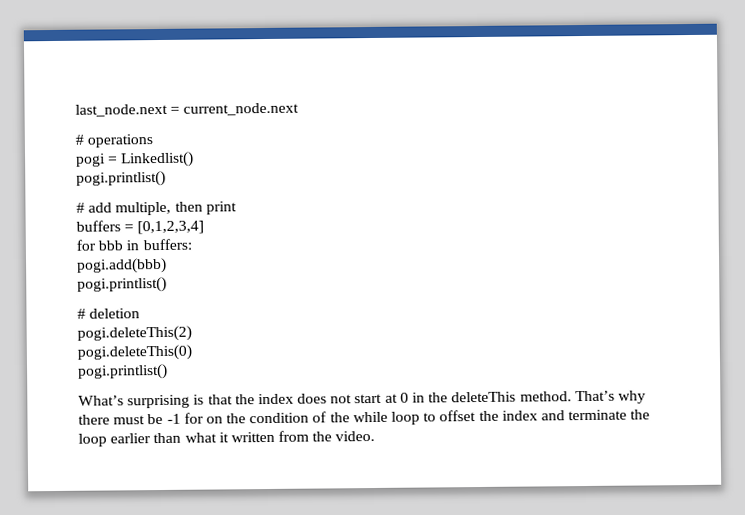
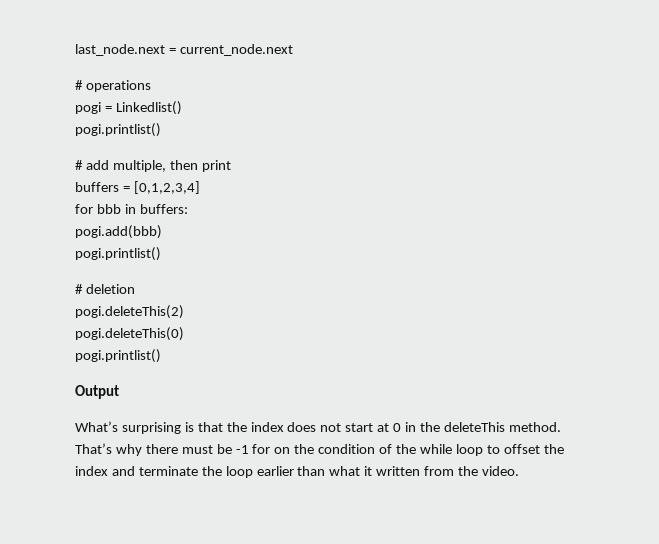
(168, 371) none -> [75,385,119,399] // Output

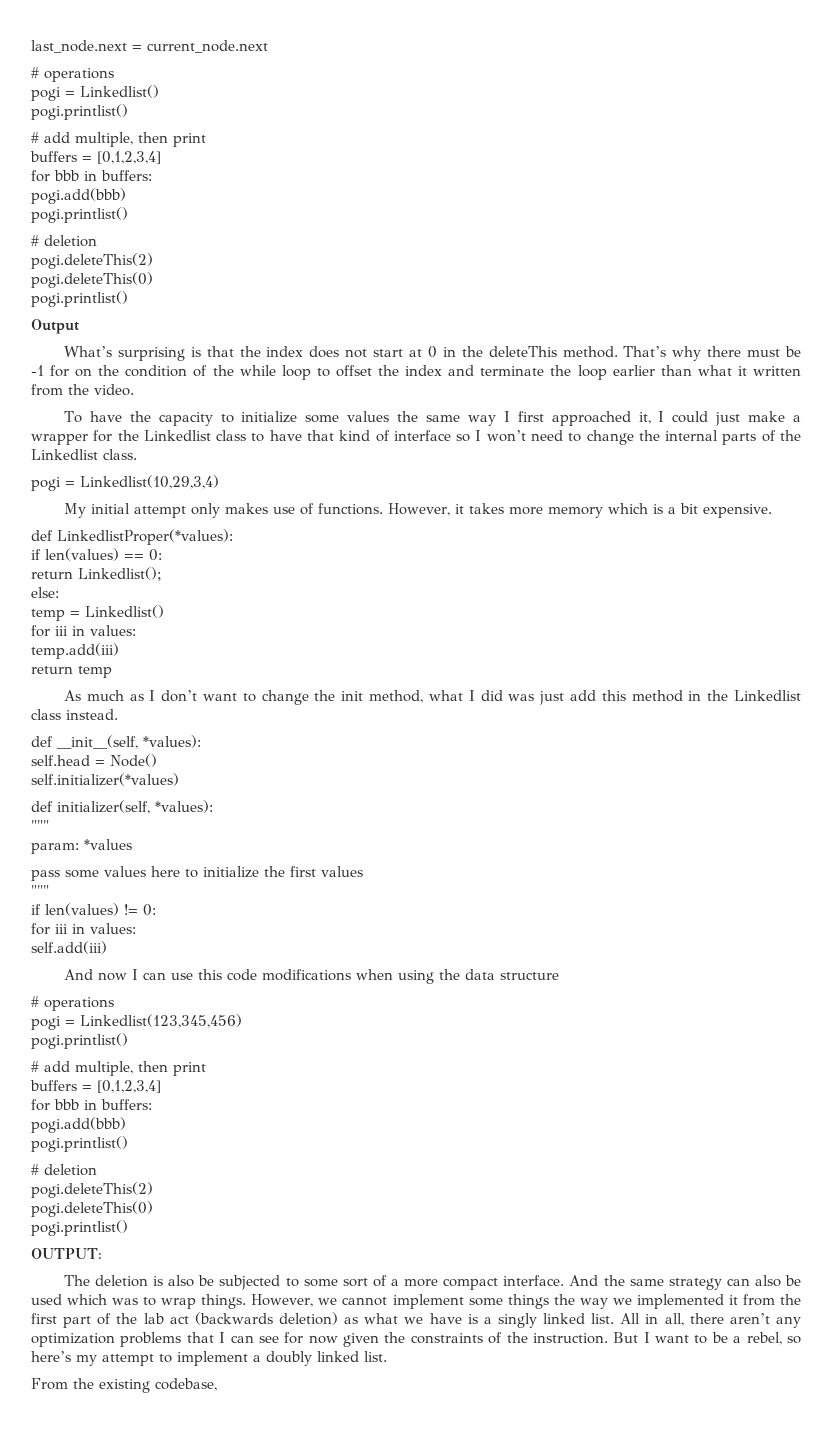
(519, 471) none -> [63,411,801,426] [31,430,802,445] [31,449,137,460] [31,475,219,491] [63,503,772,518] [31,529,233,545] [31,548,162,561] [31,567,162,581] [31,587,59,598] [31,605,164,621] [31,625,136,637] [31,643,119,659] [31,666,112,678] [63,690,801,705] [31,709,118,720] [31,735,201,749] [31,754,157,767] [31,773,179,786] [31,800,213,814] [31,820,49,831] [31,839,132,854] [31,866,363,881] [31,885,49,896] [31,903,156,916] [31,923,136,935] [31,941,107,954] [63,969,559,984] [31,996,114,1011] [31,1014,242,1030] [31,1033,128,1049] [31,1061,206,1076] [30,1080,161,1093] [31,1099,152,1111] [31,1117,126,1133] [31,1136,128,1152] [31,1164,97,1176] [31,1182,153,1198] [31,1201,153,1217] [31,1220,128,1236] [31,1248,102,1259] [63,1275,802,1290] [31,1294,801,1309] [31,1312,801,1328] [31,1332,802,1347] [31,1351,387,1366] [31,1378,217,1393] // To have the capacity to initialize some values the same way I first approached it, I could just make a wrapper for the Linkedlist class to have that kind of interface so I won’t need to change the internal parts of the Linkedlist class. // pogi = Linkedlist(10,29,3,4) // My initial attempt only makes use of functions. However, it takes more memory which is a bit expensive. // def LinkedlistProper(*values): // if len(values) == 0: // return Linkedlist(); // else: // temp = Linkedlist() // for iii in values: // temp.add(iii) // return temp // As much as I don’t want to change the init method, what I did was just add this method in the Linkedlist class instead. // def __init__(self, *values): // self.head = Node() // self.initializer(*values) // def initializer(self, *values): // """ // param: *values // pass some values here to initialize the first values // """ // if len(values) != 0: // for iii in values: // self.add(iii) // And now I can use this code modifications when using the data structure // # operations // pogi = Linkedlist(123,345,456) // pogi.printlist() // # add multiple, then print // buffers = [0,1,2,3,4] // for bbb in buffers: // pogi.add(bbb) // pogi.printlist() // # deletion // pogi.deleteThis(2) // pogi.deleteThis(0) // pogi.printlist() // OUTPUT: // The deletion is also be subjected to some sort of a more compact interface. And the same strategy can also be used which was to wrap things. However, we cannot implement some things the way we implemented it from the first part of the lab act (backwards deletion) as what we have is a singly linked list. All in all, there aren’t any optimization problems that I can see for now given the constraints of the instruction. But I want to be a rebel, so here’s my attempt to implement a doubly linked list. // From the existing codebase,

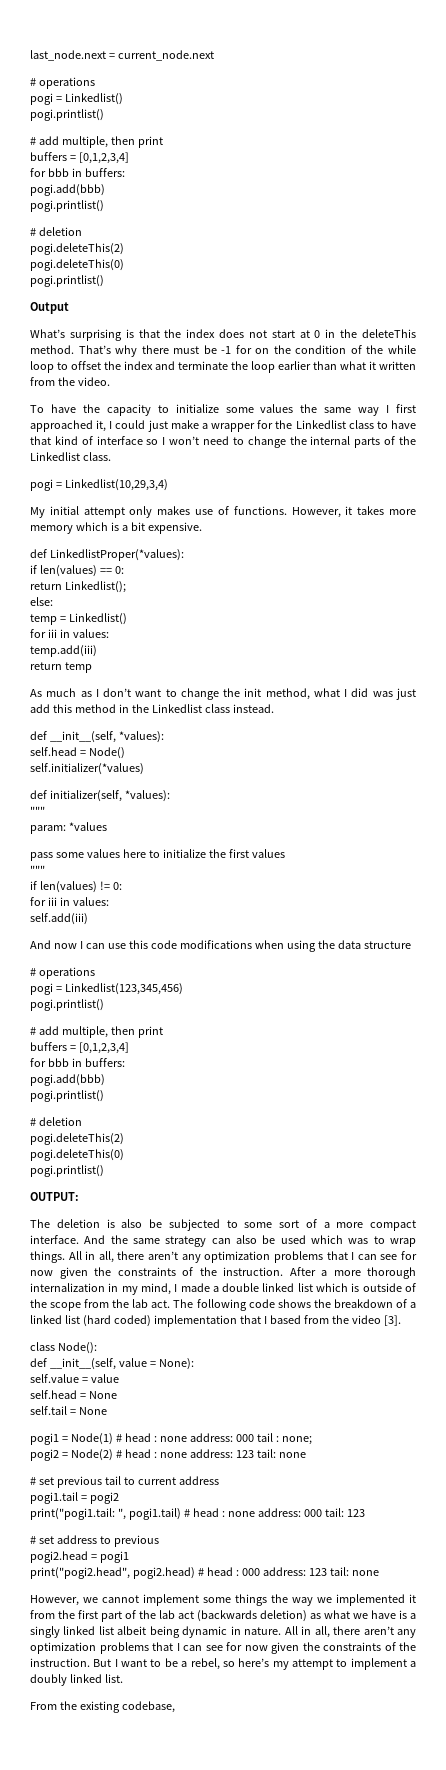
(247, 1301) none -> [68,1251,418,1263] [30,1267,416,1279] [30,1283,417,1295] [30,1299,417,1311] [30,1315,401,1327] [30,1342,97,1354] [30,1358,194,1370] [30,1374,119,1383] [30,1390,117,1399] [30,1406,107,1415] [30,1433,312,1445] [30,1449,306,1461] [30,1476,219,1488] [30,1492,119,1504] [30,1508,365,1520] [30,1535,159,1547] [30,1551,129,1563] [30,1567,379,1579] All in all, there aren’t any optimization problems that I can see for now given the constraints of the instruction. After a more thorough internalization in my mind, I made a double linked list which is outside of the scope from the lab act. The following code shows the breakdown of a linked list (hard coded) implementation that I based from the video [3]. // class Node(): // def __init__(self, value = None): // self.value = value // self.head = None // self.tail = None // pogi1 = Node(1) # head : none address: 000 tail : none; // pogi2 = Node(2) # head : none address: 123 tail: none // # set previous tail to current address // pogi1.tail = pogi2 // print("pogi1.tail: ", pogi1.tail) # head : none address: 000 tail: 123 // # set address to previous // pogi2.head = pogi1 // print("pogi2.head", pogi2.head) # head : 000 address: 123 tail: none //
[591,1313,615,1324] list. -> [98,1626,282,1638] list albeit being dynamic in nature.

